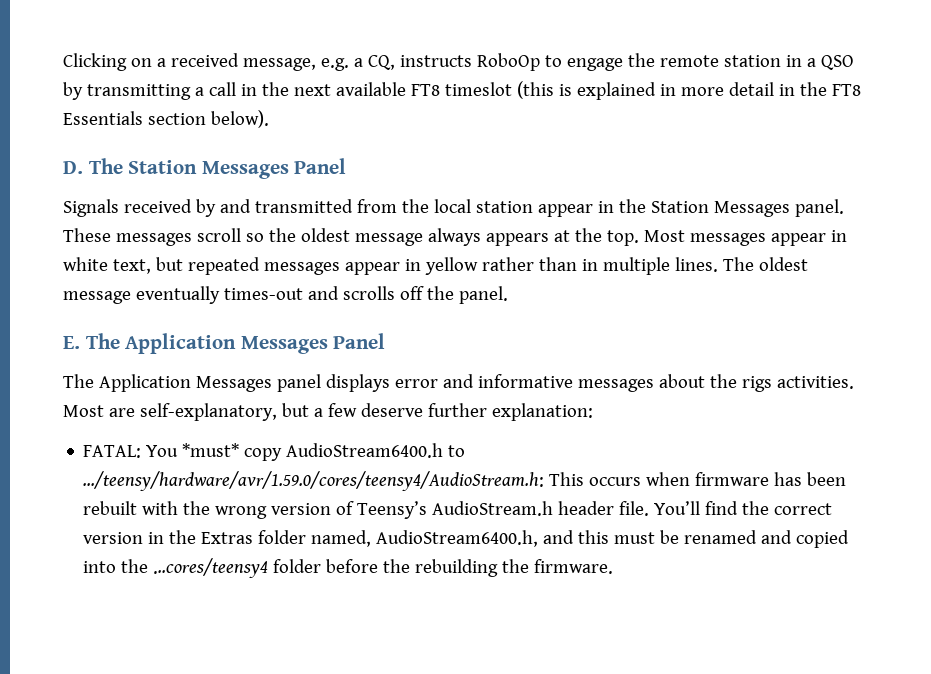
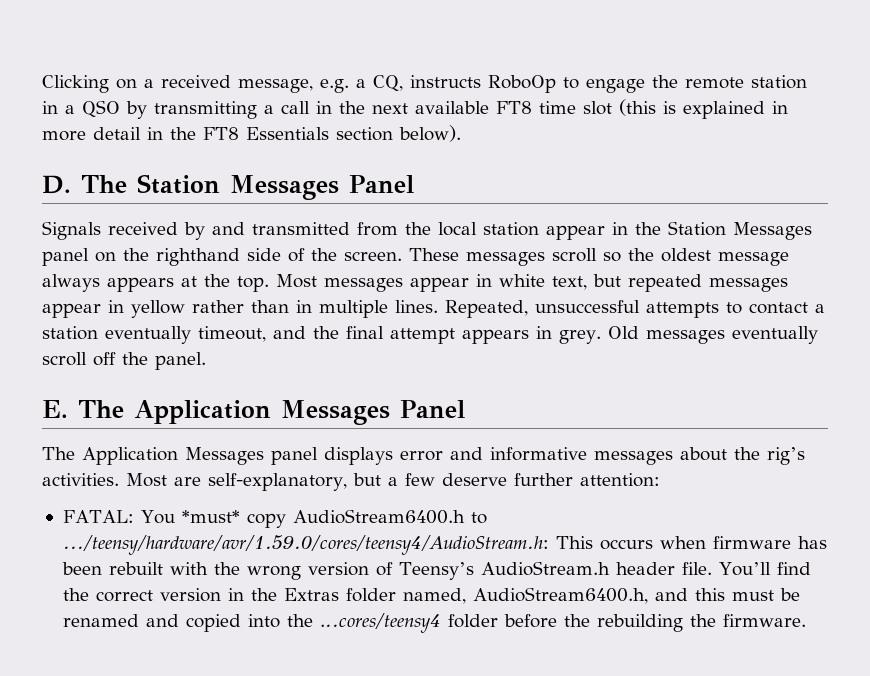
[444,82,512,96] timeslot -> [539,101,612,115] time slot
[794,199,844,217] panel. -> [42,248,402,266] panel on the righthand side of the screen.
[722,257,808,271] [63,286,395,304] The oldest message eventually times-out and scrolls -> [445,300,825,318] [42,326,818,344] [42,352,87,366] Repeated, unsuccessful attempts to contact a station eventually timeout, and the final attempt appears in grey. Old messages eventually scroll
[741,376,772,392] rigs -> [767,447,805,465] rig’s
[491,403,593,421] explanation: -> [579,473,660,487] attention:

